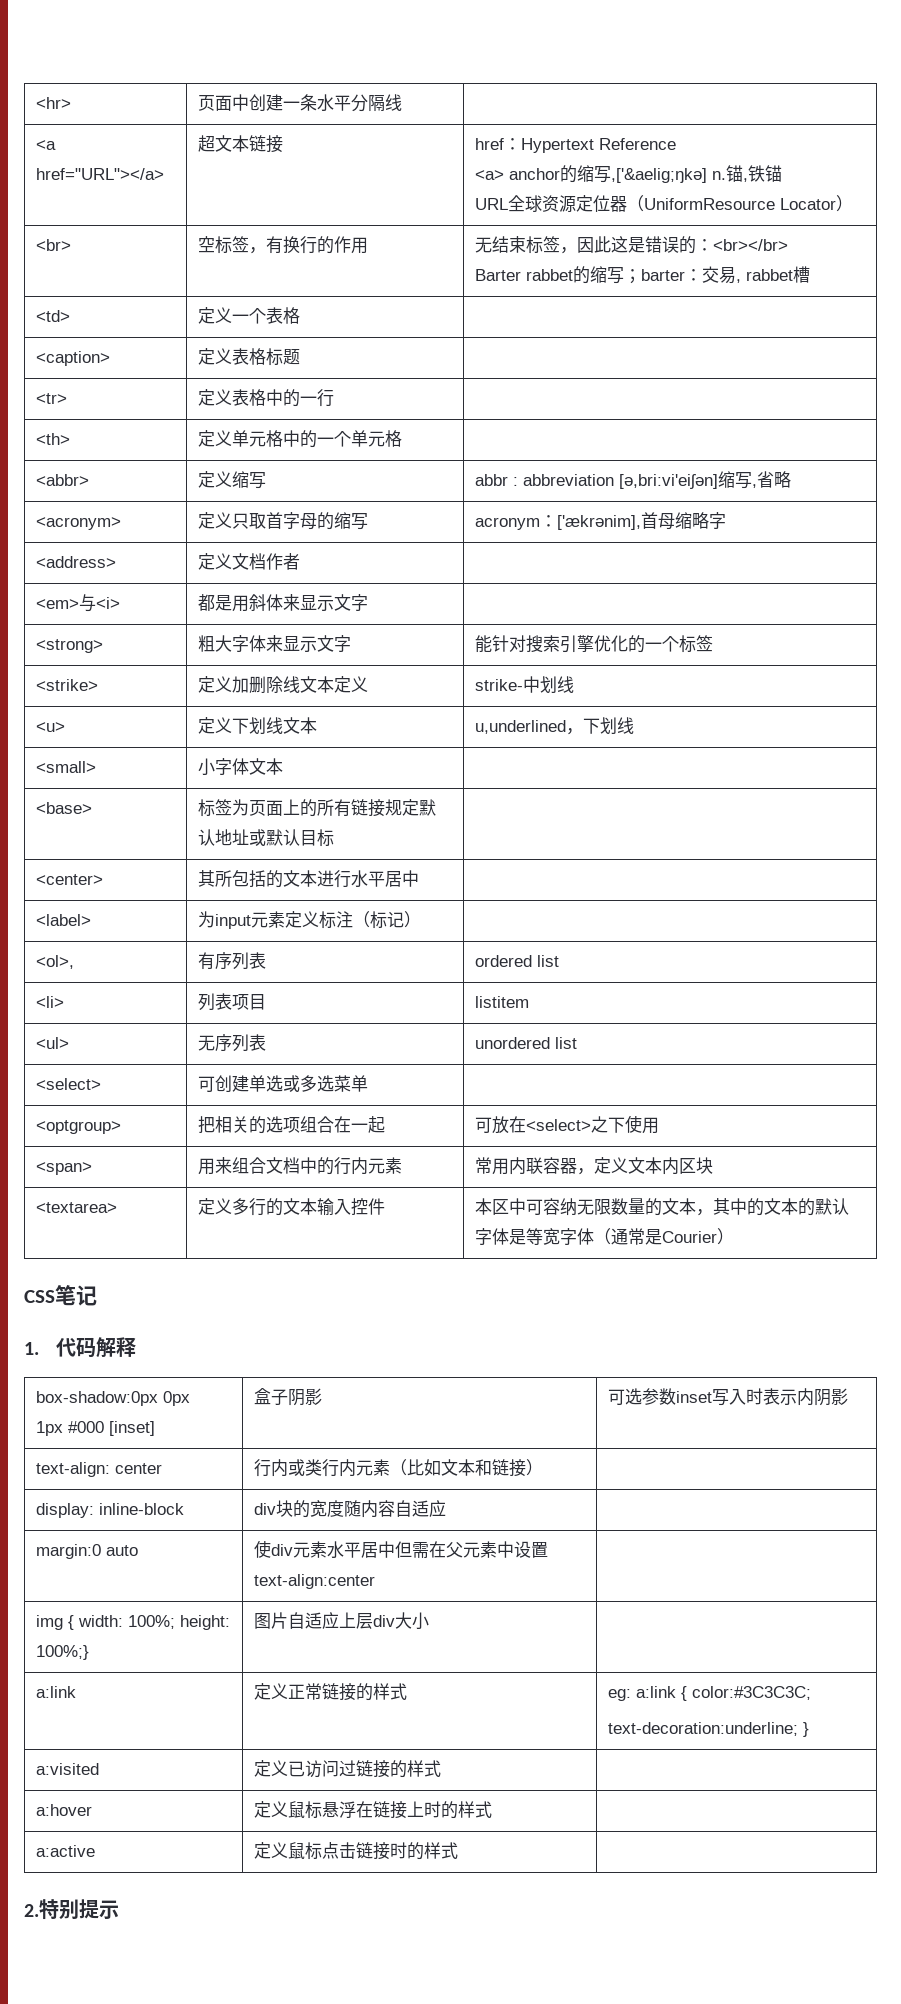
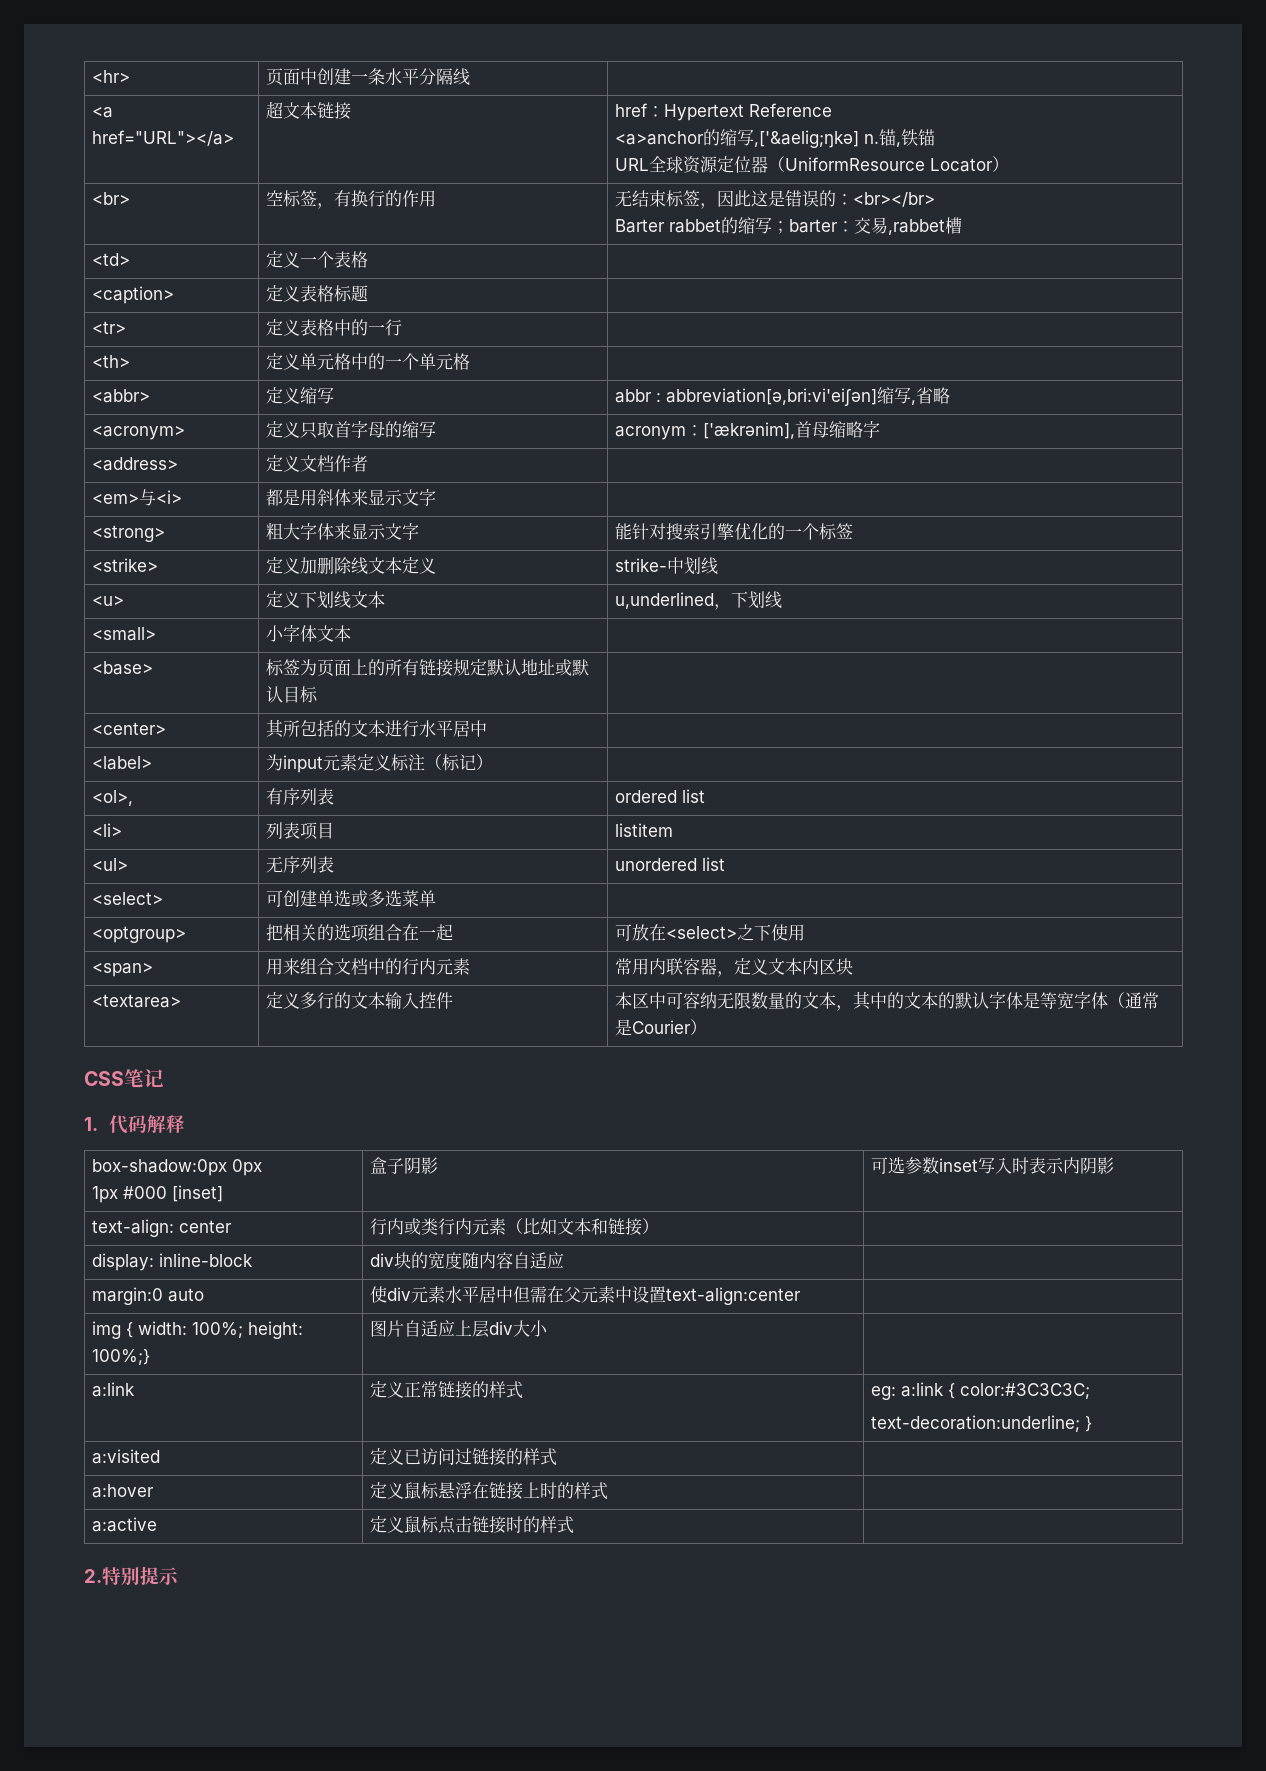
[475,168,561,180] <a> anchor -> [615,131,705,145] <a>anchor
[736,269,794,283] , rabbet -> [888,219,946,235] ,rabbet
[523,474,719,489] abbreviation [ə,bri:vi'eiʃən] -> [666,388,878,406] abbreviation[ə,bri:vi'eiʃən]

